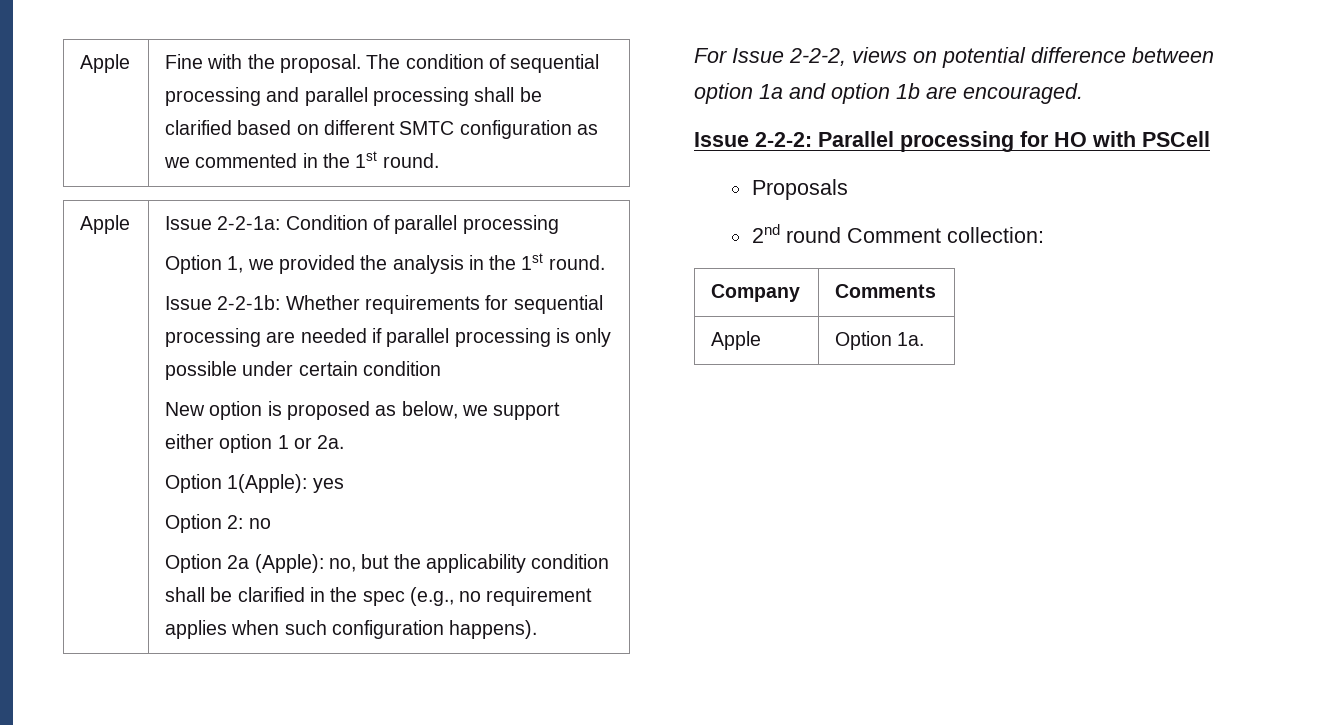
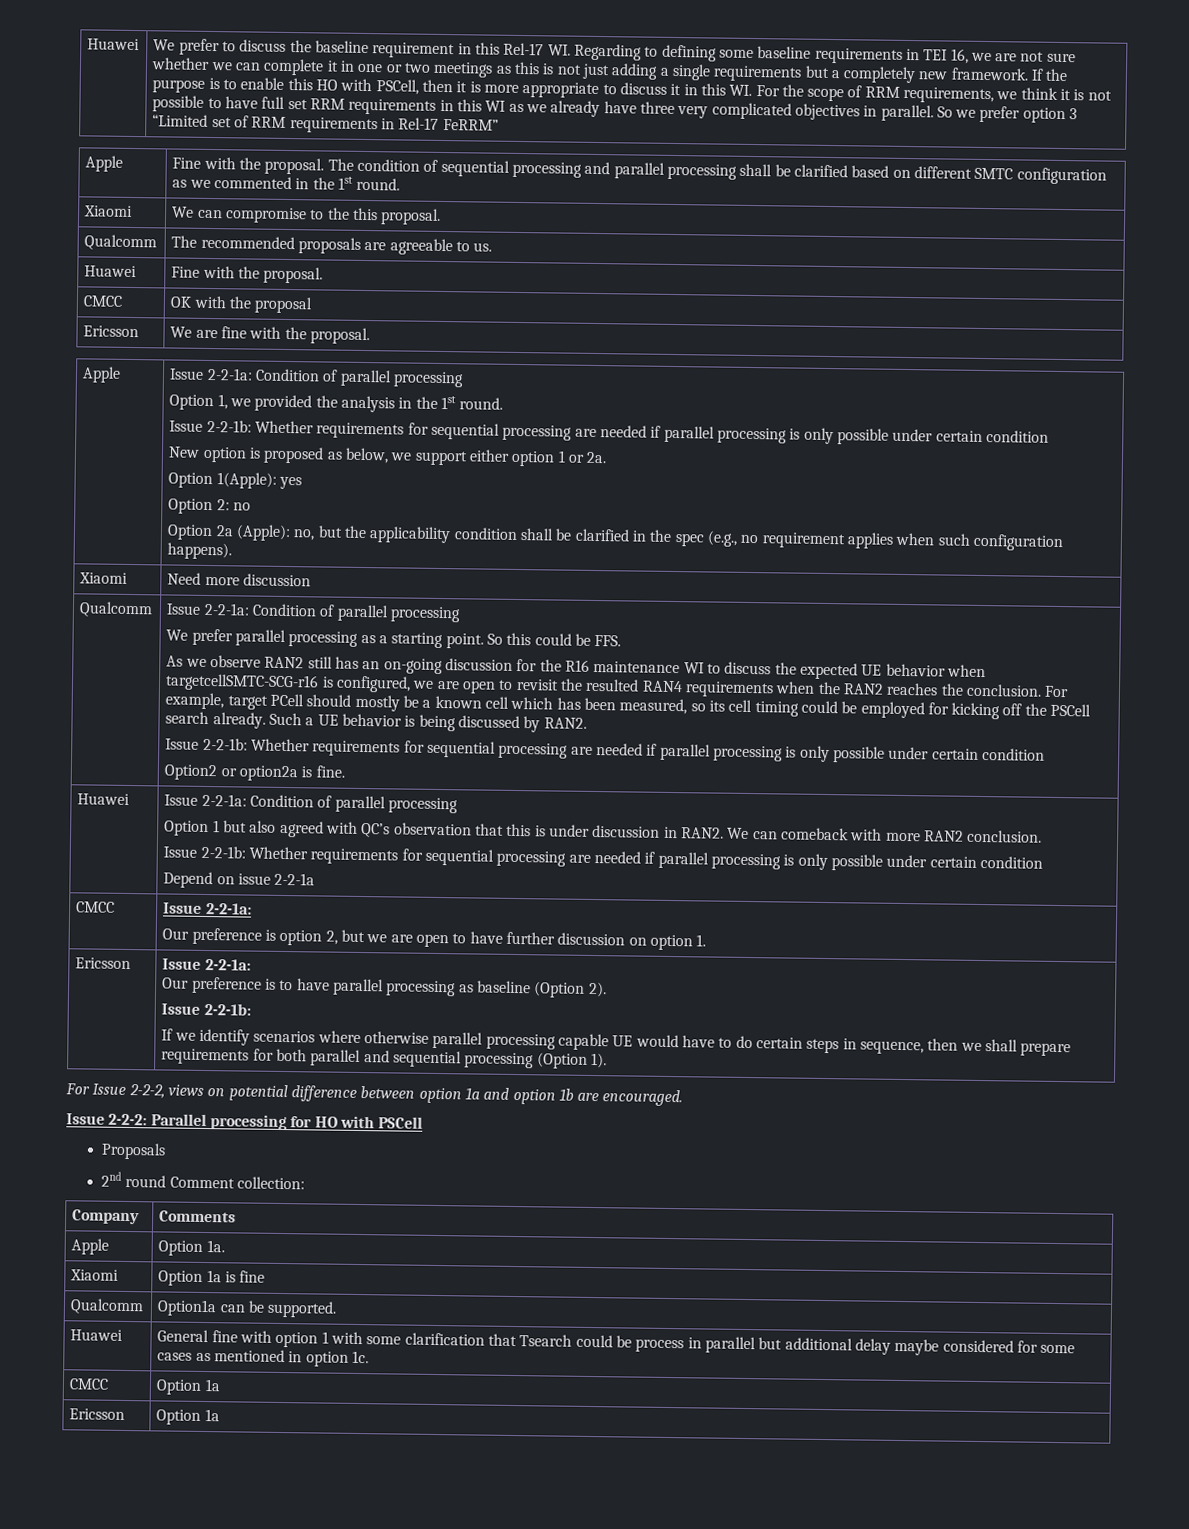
(80, 63) none -> [87,38,141,51] [153,38,1076,64] [151,57,1069,84] [152,77,1112,104] [152,95,1078,124] [152,114,499,134] Huawei | We prefer to discuss the baseline requirement in this Rel-17 WI. Regarding to defining some baseline requirements in TEI 16, we are not sure whether we can complete it in one or two meetings as this is not just adding a single requirements but a completely new framework. If the purpose is to enable this HO with PSCell, then it is more appropriate to discuss it in this WI. For the scope of RRM requirements, we think it is not possible to have full set RRM requirements in this WI as we already have three very complicated objectives in parallel. So we prefer option 3 “Limited set of RRM requirements in Rel-17 FeRRM” //
(439, 160) none -> [84,205,134,217] [172,206,442,225] [84,234,158,251] [171,235,493,256] [84,265,138,278] [171,265,324,284] [83,295,124,307] [170,295,314,314] [83,325,140,338] [170,326,371,345] // Xiaomi | We can compromise to the this proposal. // Qualcomm | The recommended proposals are agreeable to us. // Huawei | Fine with the proposal. // CMCC | OK with the proposal // Ericsson | We are fine with the proposal.
(538, 629) none -> [79,572,129,584] [167,572,312,587] [79,601,154,618] [166,602,462,623] [166,628,622,649] [166,655,986,680] [165,673,1070,698] [165,692,1092,720] [165,711,587,733] [165,737,1045,763] [164,764,345,782] [77,793,131,806] [164,793,459,814] [164,820,1043,843] [163,845,1043,871] [163,871,316,889] [76,901,116,913] [163,902,252,915] [162,927,707,951] [75,957,132,970] [162,958,251,971] [162,976,607,998] [161,1002,251,1016] [161,1028,1072,1057] [161,1048,607,1069] // Xiaomi | Need more discussion // Qualcomm | Issue 2-2-1a: Condition of parallel processing // We prefer parallel processing as a starting point. So this could be FFS. // As we observe RAN2 still has an on-going discussion for the R16 maintenance WI to discuss the expected UE behavior when targetcellSMTC-SCG-r16 is configured, we are open to revisit the resulted RAN4 requirements when the RAN2 reaches the conclusion. For example, target PCell should mostly be a known cell which has been measured, so its cell timing could be employed for kicking off the PSCell search already. Such a UE behavior is being discussed by RAN2. // Issue 2-2-1b: Whether requirements for sequential processing are needed if parallel processing is only possible under certain condition // Option2 or option2a is fine. // Huawei | Issue 2-2-1a: Condition of parallel processing // Option 1 but also agreed with QC’s observation that this is under discussion in RAN2. We can comeback with more RAN2 conclusion. // Issue 2-2-1b: Whether requirements for sequential processing are needed if parallel processing is only possible under certain condition // Depend on issue 2-2-1a // CMCC | Issue 2-2-1a: // Our preference is option 2, but we are open to have further discussion on option 1. // Ericsson | Issue 2-2-1a: // Our preference is to have parallel processing as baseline (Option 2). // Issue 2-2-1b: // If we identify scenarios where otherwise parallel processing capable UE would have to do certain steps in sequence, then we shall prepare requirements for both parallel and sequential processing (Option 1).
(925, 339) none -> [70,1269,120,1281] [158,1270,266,1286] [70,1298,145,1315] [157,1299,338,1318] [70,1329,124,1341] [157,1329,1076,1356] [157,1349,370,1367] [69,1378,110,1390] [156,1379,221,1395] [69,1408,126,1420] [156,1409,220,1425] // Xiaomi | Option 1a is fine // Qualcomm | Option1a can be supported. // Huawei | General fine with option 1 with some clarification that Tsearch could be process in parallel but additional delay maybe considered for some cases as mentioned in option 1c. // CMCC | Option 1a // Ericsson | Option 1a

